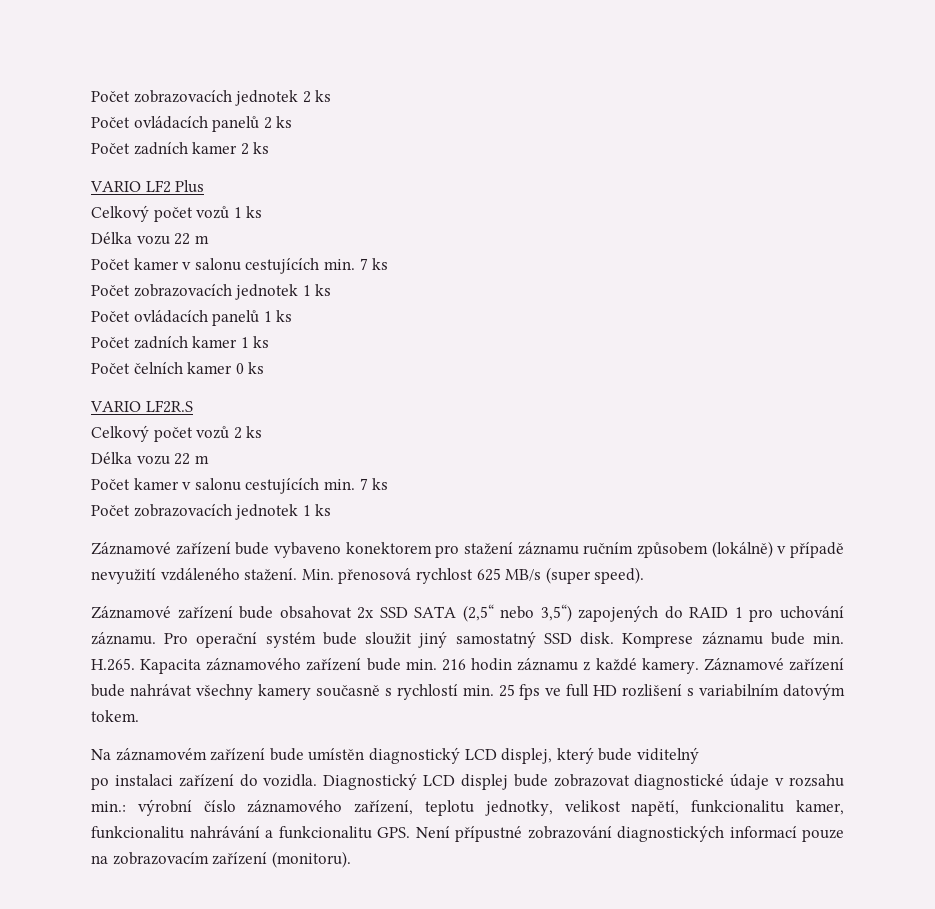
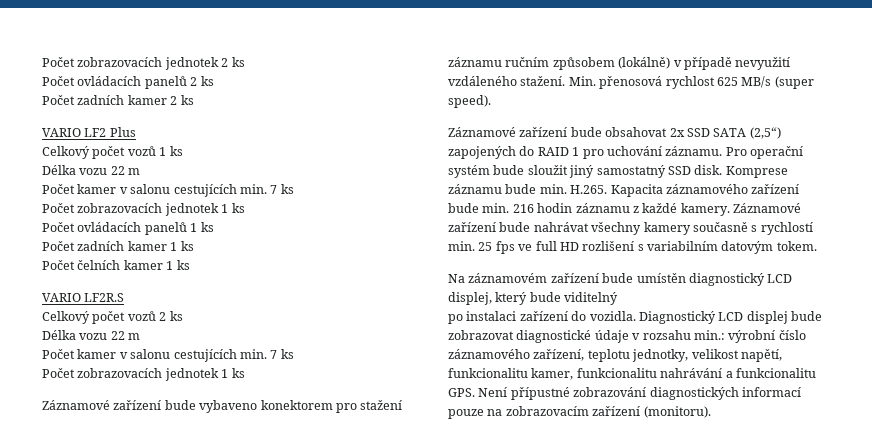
[235,363,244,374] 0 -> [166,261,174,270] 1
[462,604,572,622] (2,5“ nebo 3,5“) -> [749,127,781,139] (2,5“)

